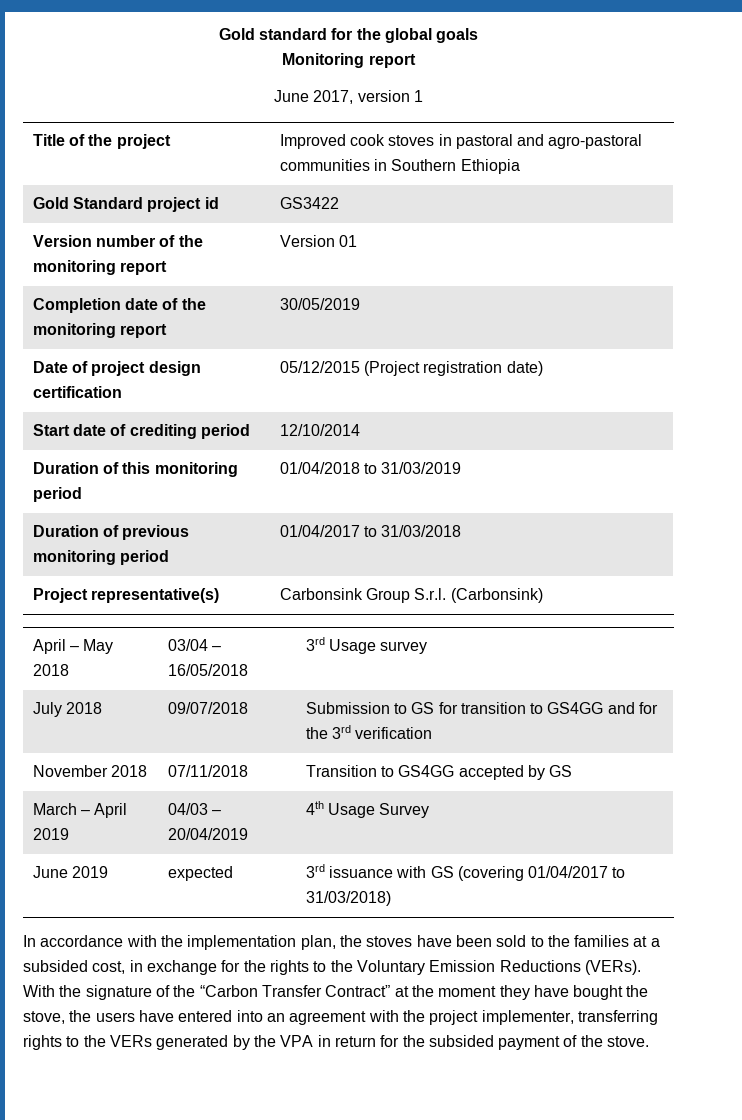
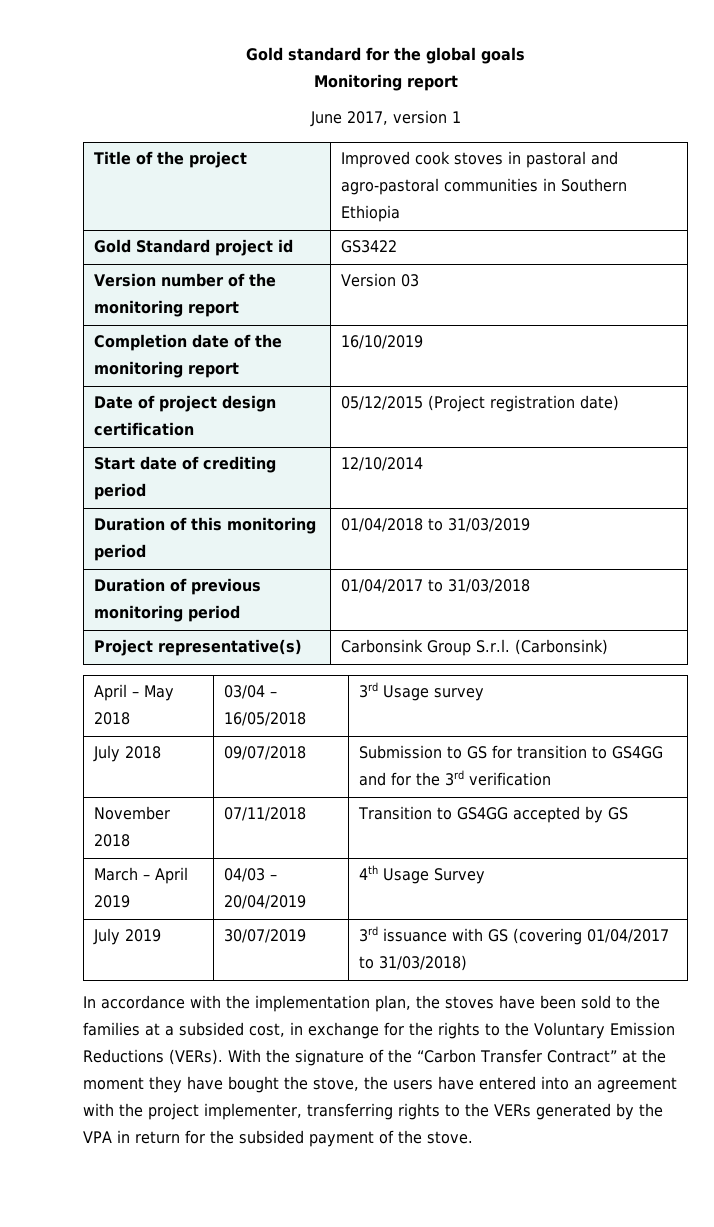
[338,235,357,247] 01 -> [400,274,419,287] 03
[279,298,360,310] 30/05/2019 -> [340,335,423,349] 16/10/2019
[32,866,108,878] [167,866,233,881] June 2019 | expected -> [92,928,161,945] [223,929,306,943] July 2019 | 30/07/2019

